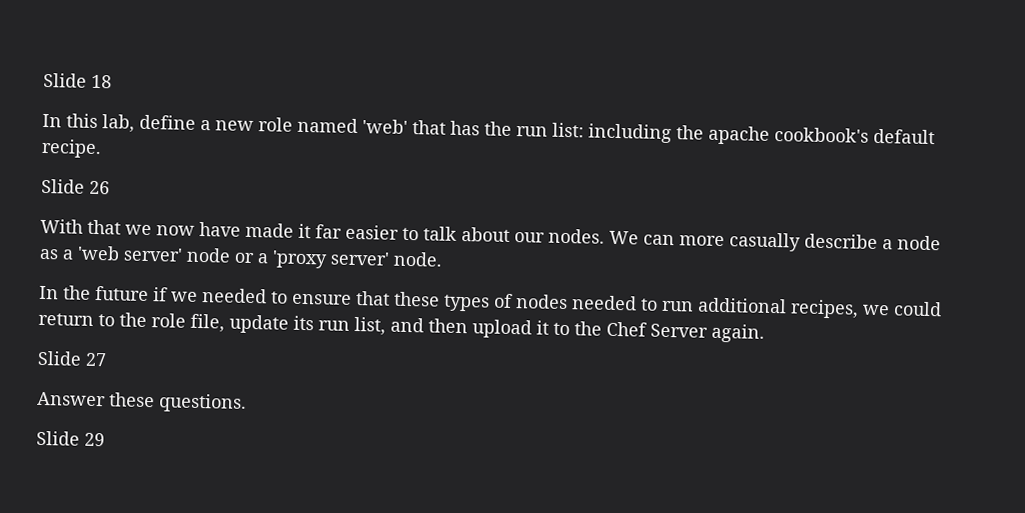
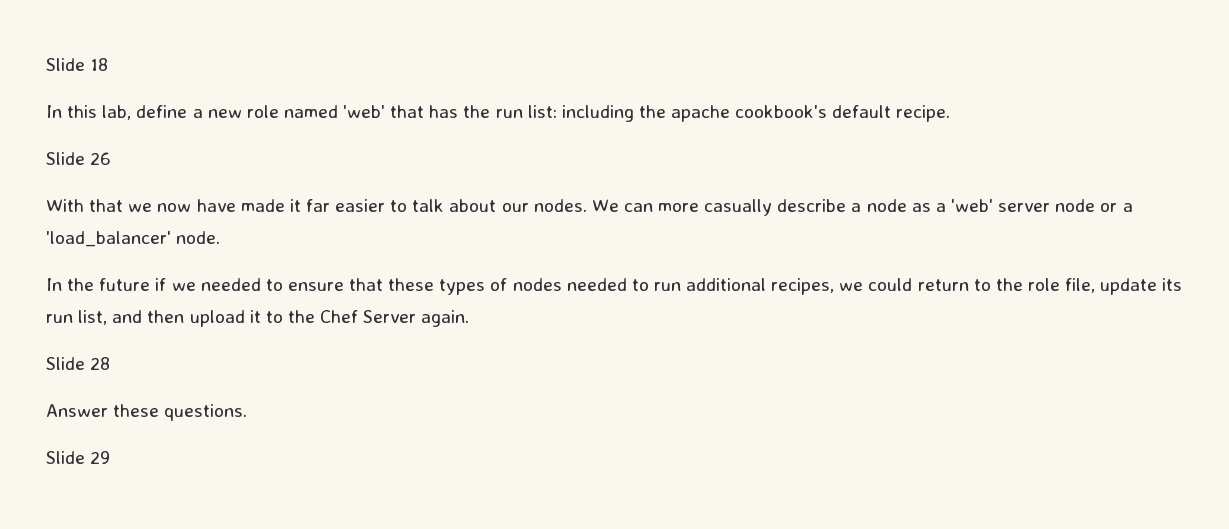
[77,245,183,262] 'web server' -> [950,199,1051,212] 'web' server
[272,250,390,269] 'proxy server' -> [46,231,171,247] 'load_balancer'
[85,352,107,367] 27 -> [90,357,111,370] 28

